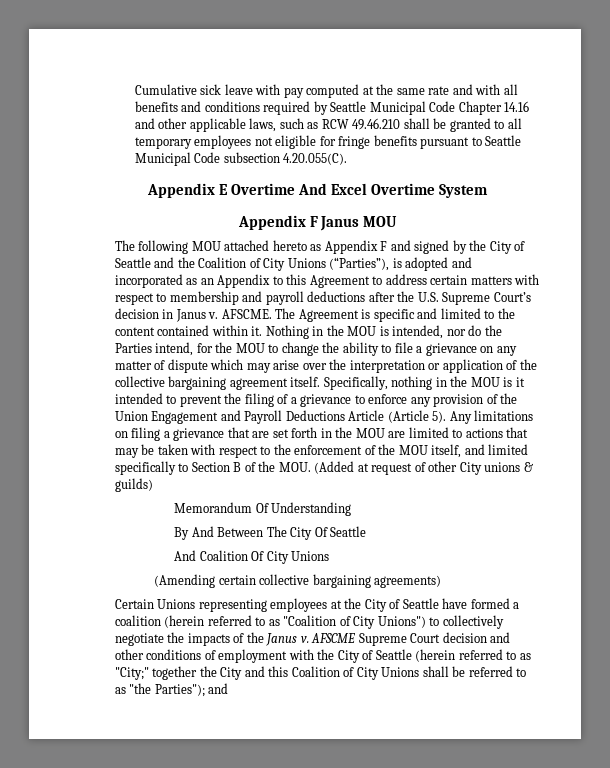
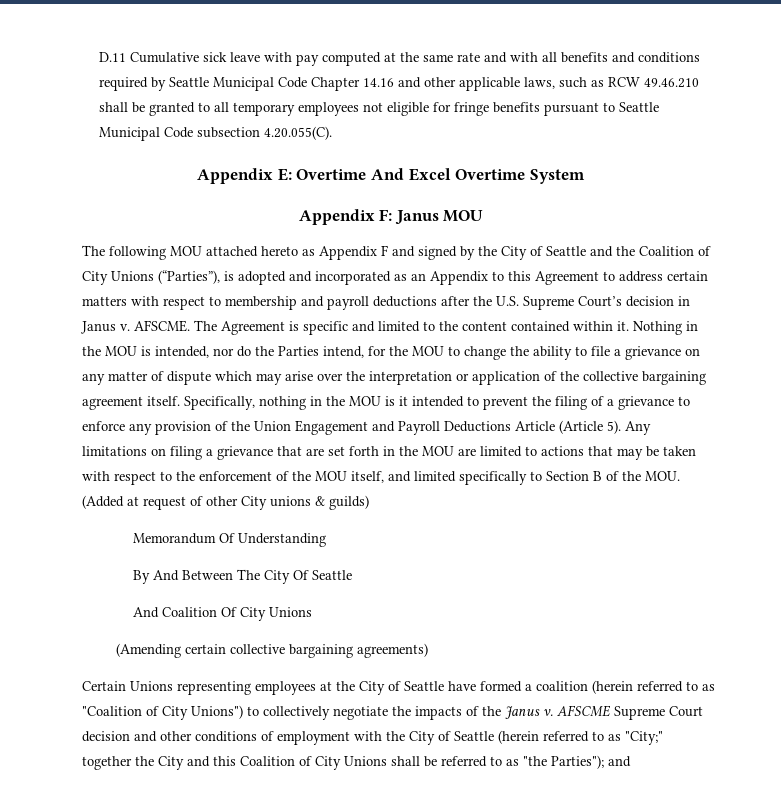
(134, 89) none -> [99,52,127,62] D.11
[219,184,229,195] E -> [277,168,292,181] E:
[309,216,318,227] F -> [379,209,393,221] F:

